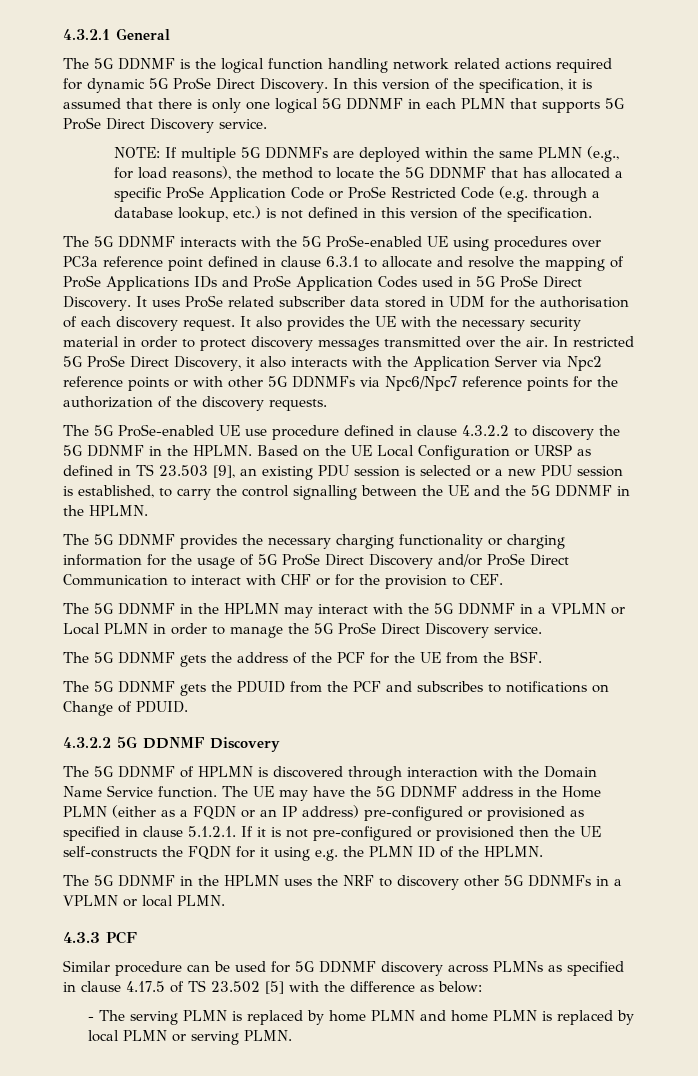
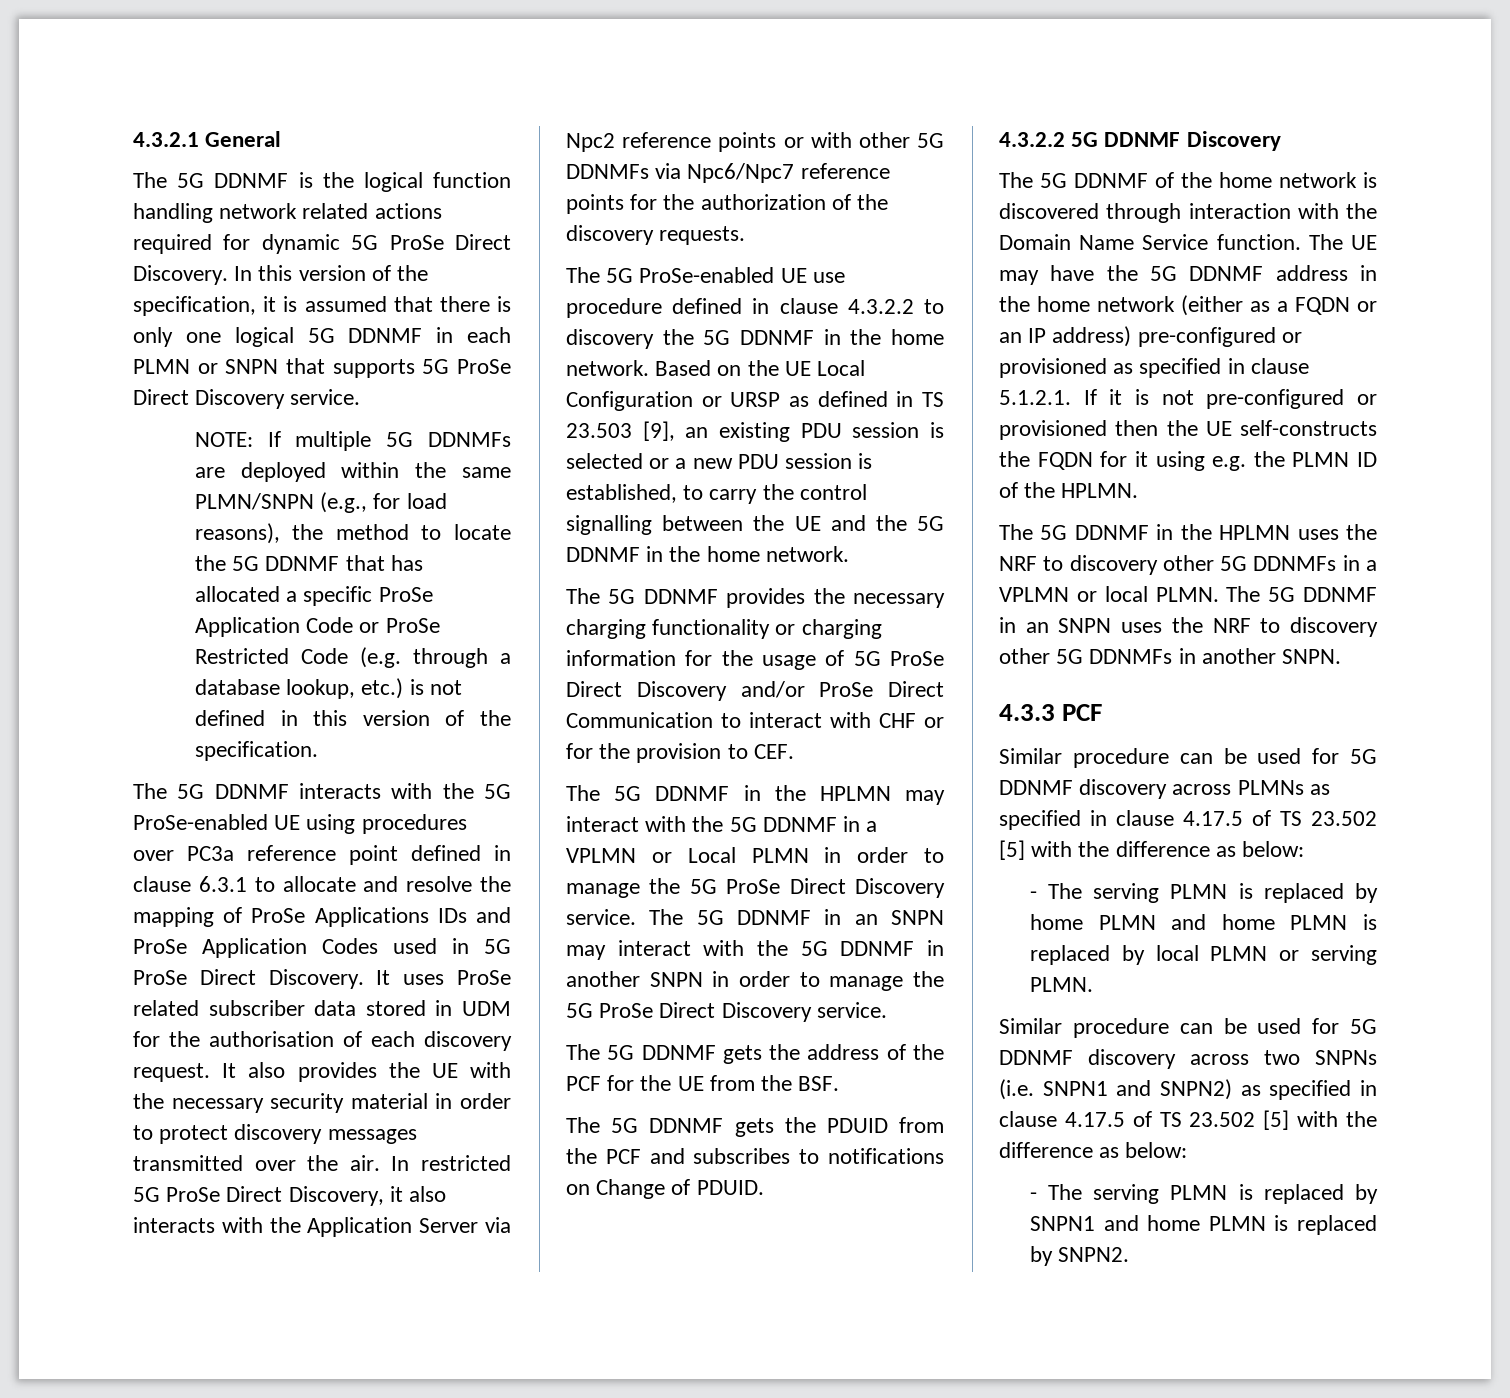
(505, 103) none -> [197,359,279,374] or SNPN
[537,147,582,158] PLMN -> [194,493,314,510] PLMN/SNPN
[193,445,252,456] HPLMN. -> [891,329,944,345] [566,360,649,376] home network.
[89,505,148,516] HPLMN. -> [706,546,849,562] home network.
(542, 629) none -> [649,909,944,925] [566,940,944,960] [566,971,944,991] [566,1002,887,1022] The 5G DDNMF in an SNPN may interact with the 5G DDNMF in another SNPN in order to manage the 5G ProSe Direct Discovery service.
[198,766,253,777] HPLMN -> [1181,172,1357,188] the home network
[562,786,601,798] [63,806,107,817] Home PLMN -> [1037,296,1175,312] home network
(225, 900) none -> [1226,586,1377,602] [999,617,1378,637] [999,648,1342,664] The 5G DDNMF in an SNPN uses the NRF to discovery other 5G DDNMFs in another SNPN.
(293, 1035) none -> [999,1018,1377,1038] [999,1049,1377,1069] [999,1079,1377,1100] [999,1110,1377,1130] [999,1142,1188,1158] [1029,1184,1378,1204] [1029,1215,1377,1235] [1029,1246,1130,1266] // Similar procedure can be used for 5G DDNMF discovery across two SNPNs (i.e. SNPN1 and SNPN2) as specified in clause 4.17.5 of TS 23.502 [5] with the difference as below: // - The serving PLMN is replaced by SNPN1 and home PLMN is replaced by SNPN2.

